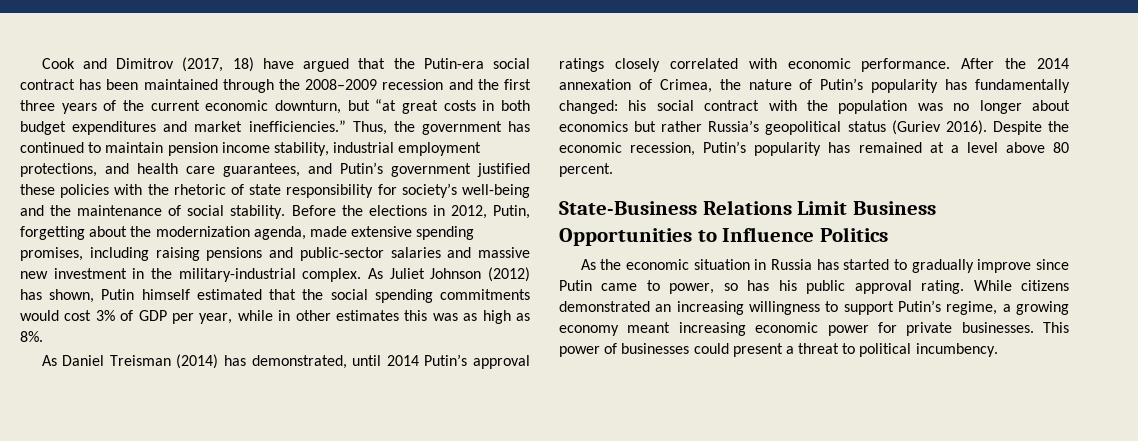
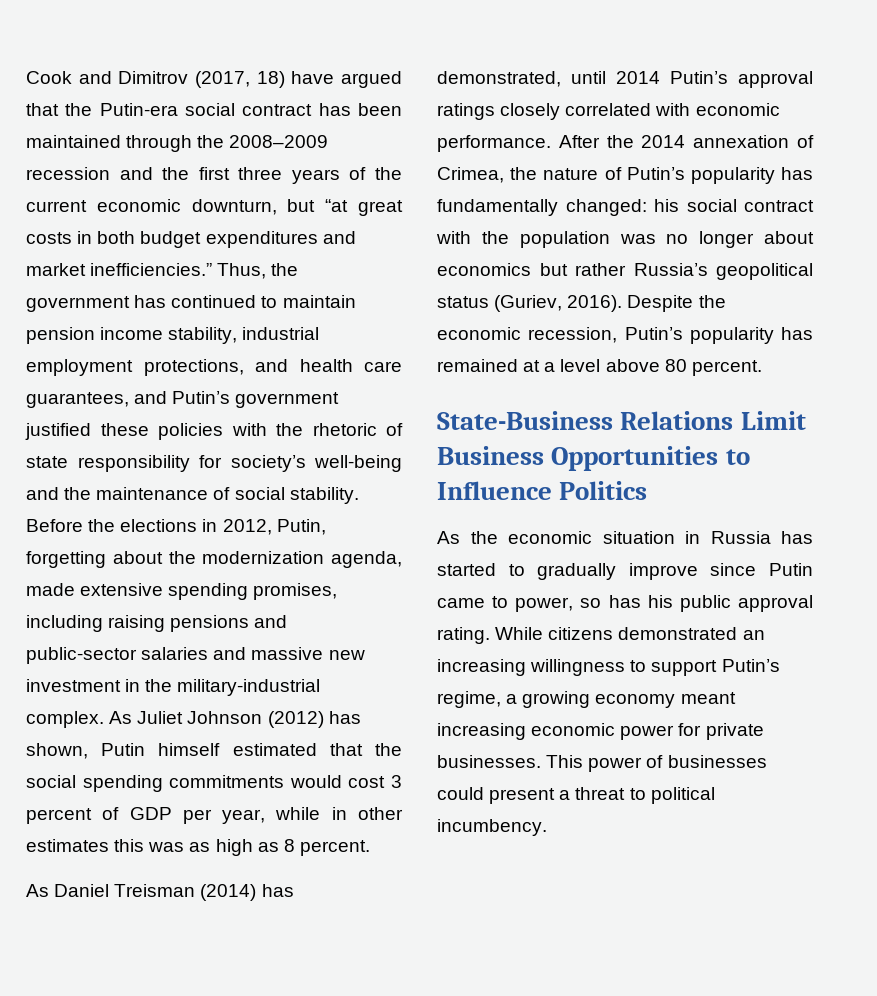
[95,310,115,321] 3% -> [391,775,403,788] [26,808,92,824] 3 percent
[20,331,43,342] 8%. -> [283,839,370,856] 8 percent.
[891,120,941,135] (Guriev -> [494,295,563,312] (Guriev,

